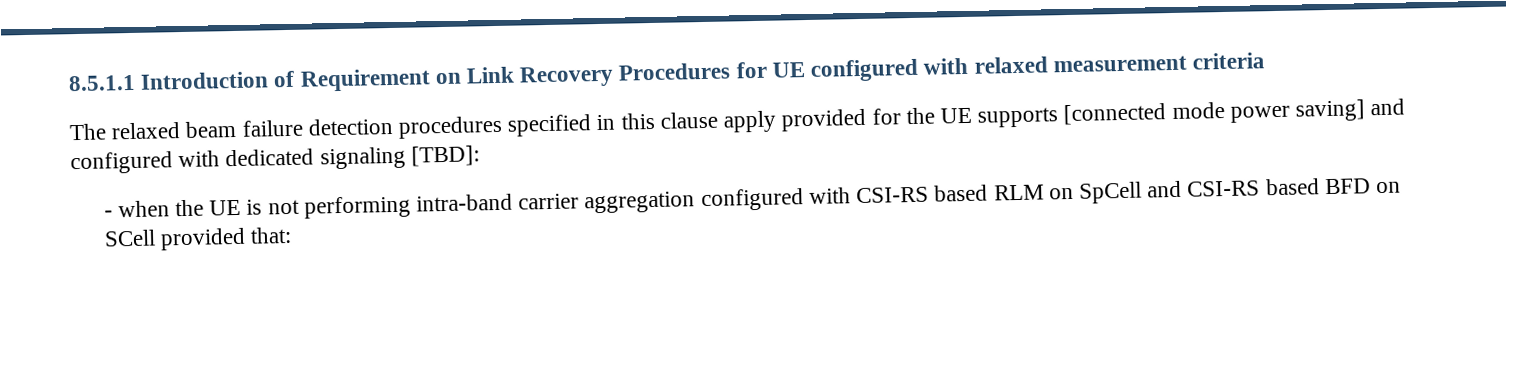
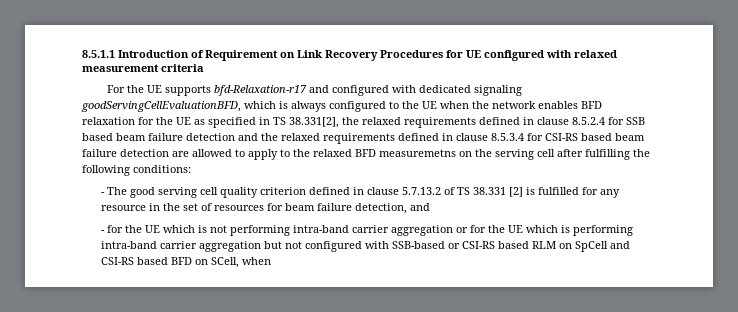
[69,99,1365,141] The relaxed beam failure detection procedures specified in this clause apply provided for the UE supports [connected mode power saving] -> [107,85,308,96] For the UE supports bfd-Relaxation-r17
[410,145,480,167] [103,199,242,218] [TBD]: // - when the UE -> [81,101,602,112] [82,117,645,128] [82,133,645,144] [82,149,650,160] [82,165,191,176] [101,187,621,198] [101,203,431,214] [101,225,196,233] goodServingCellEvaluationBFD, which is always configured to the UE when the network enables BFD relaxation for the UE as specified in TS 38.331[2], the relaxed requirements defined in clause 8.5.2.4 for SSB based beam failure detection and the relaxed requirements defined in clause 8.5.3.4 for CSI-RS based beam failure detection are allowed to apply to the relaxed BFD measuremetns on the serving cell after fulfilling the following conditions: // - The good serving cell quality criterion defined in clause 5.7.13.2 of TS 38.331 [2] is fulfilled for any resource in the set of resources for beam failure detection, and // - for the UE which
[700,187,851,212] configured with -> [456,225,634,236] [101,241,461,252] or for the UE which is performing intra-band carrier aggregation but not configured with SSB-based or
[103,226,293,251] SCell provided that: -> [211,257,272,268] SCell, when

